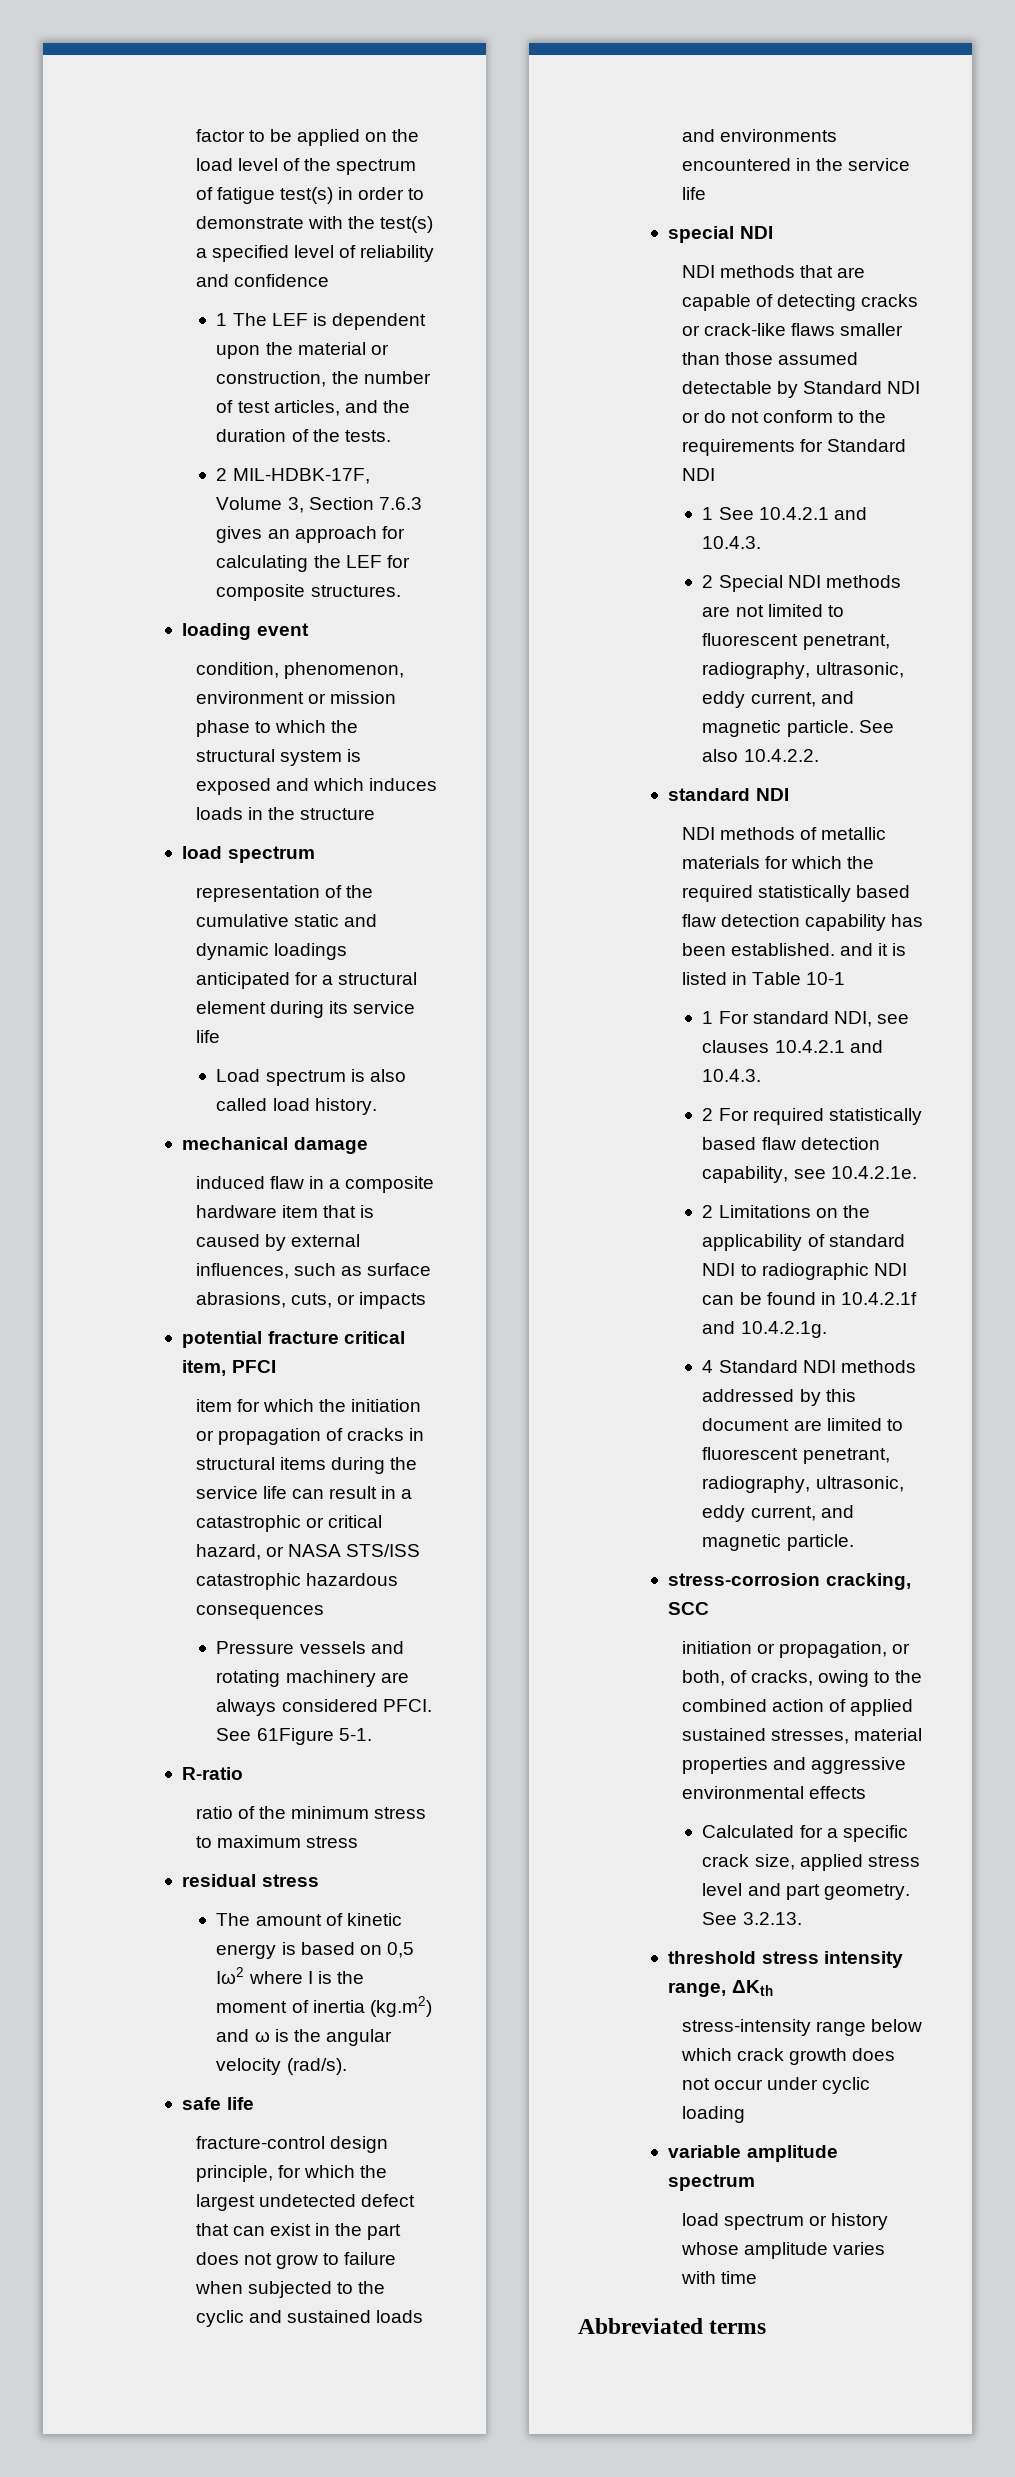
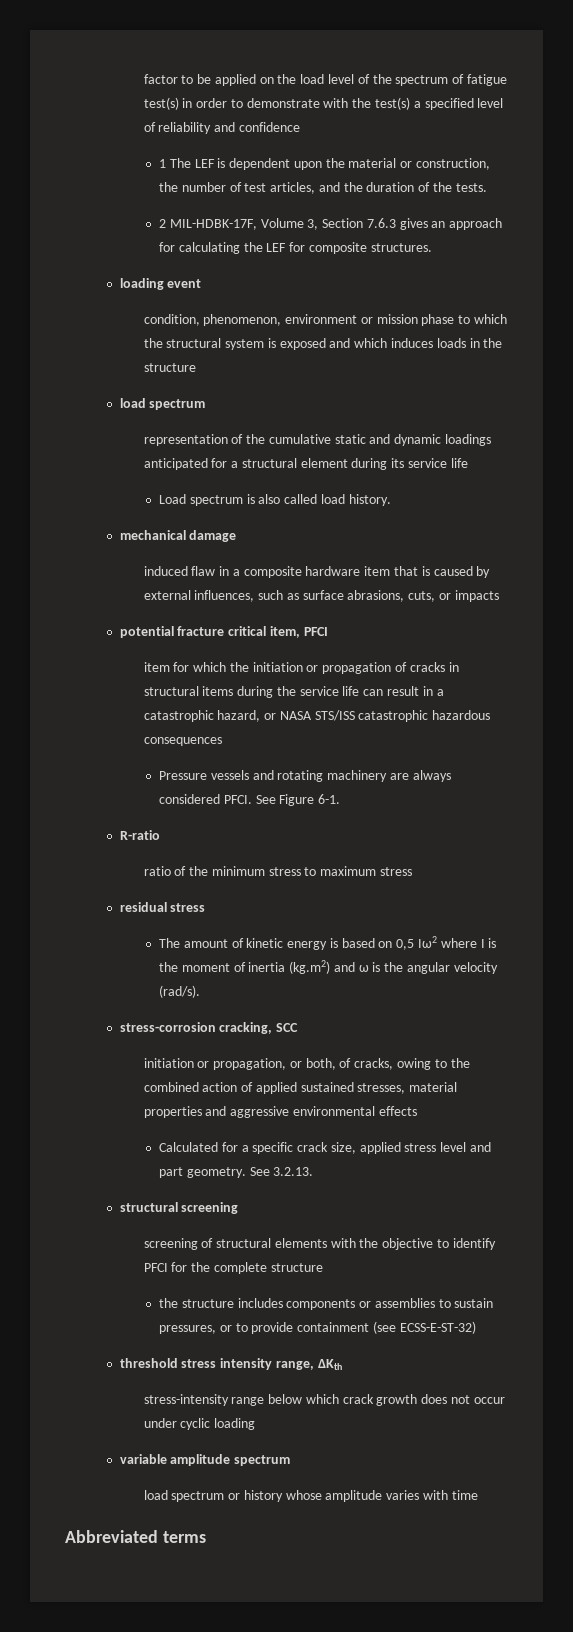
[305,1515,382,1528] or critical -> (214, 716) none
[256,1728,372,1745] 61Figure 5-1. -> [279,794,341,806] Figure 6-1.
[182,2097,254,2110] [195,2136,388,2153] [195,2165,387,2182] [195,2194,415,2211] [195,2223,402,2240] [195,2252,397,2269] [194,2281,385,2298] [195,2310,423,2327] [681,129,837,142] [681,158,910,171] [681,187,706,200] [668,226,773,243] [681,265,865,278] [681,294,918,311] [681,323,903,336] [681,352,858,365] [681,381,920,398] [681,410,887,423] [681,439,906,456] [681,468,715,481] [702,507,867,520] [702,536,762,549] [702,575,901,592] [702,604,844,617] [702,633,890,650] [702,662,904,679] [702,691,854,708] [702,720,894,737] [702,749,819,762] [668,788,789,801] [681,827,886,840] [681,856,874,869] [681,885,910,902] [681,914,923,931] [681,943,907,956] [681,972,845,985] [702,1011,909,1027] [702,1040,883,1053] [702,1069,762,1082] [702,1108,922,1125] [702,1137,880,1150] [702,1166,917,1183] [702,1205,870,1218] [702,1234,905,1251] [702,1263,907,1280] [702,1292,917,1305] [702,1321,827,1338] [702,1360,916,1373] [702,1389,856,1406] [702,1418,903,1431] [702,1447,890,1464] [702,1476,904,1493] [702,1505,854,1522] [702,1534,854,1551] // safe life // fracture-control design principle, for which the largest undetected defect that can exist in the part does not grow to failure when subjected to the cyclic and sustained loads and environments encountered in the service life // special NDI // NDI methods that are capable of detecting cracks or crack-like flaws smaller than those assumed detectable by Standard NDI or do not conform to the requirements for Standard NDI // 1 See 10.4.2.1 and 10.4.3. // 2 Special NDI methods are not limited to fluorescent penetrant, radiography, ultrasonic, eddy current, and magnetic particle. See also 10.4.2.2. // standard NDI // NDI methods of metallic materials for which the required statistically based flaw detection capability has been established. and it is listed in Table 10-1 // 1 For standard NDI, see clauses 10.4.2.1 and 10.4.3. // 2 For required statistically based flaw detection capability, see 10.4.2.1e. // 2 Limitations on the applicability of standard NDI to radiographic NDI can be found in 10.4.2.1f and 10.4.2.1g. // 4 Standard NDI methods addressed by this document are limited to fluorescent penetrant, radiography, ultrasonic, eddy current, and magnetic particle. -> (200, 991) none
(802, 1918) none -> [119,1202,239,1214] [143,1238,496,1250] [143,1262,323,1274] [158,1298,494,1310] [158,1321,476,1334] // structural screening // screening of structural elements with the objective to identify PFCI for the complete structure // the structure includes components or assemblies to sustain pressures, or to provide containment (see ECSS-E-ST-32)

